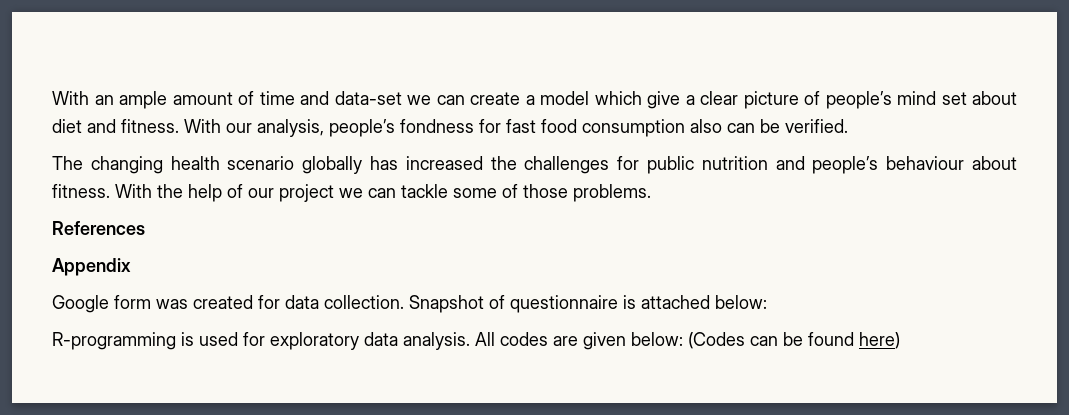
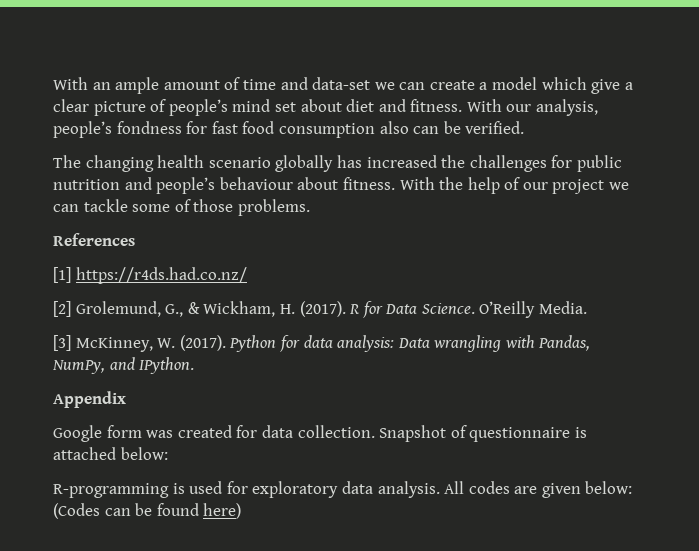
(145, 228) none -> [53,267,247,284] [53,301,588,318] [53,335,591,352] [52,357,195,374] // [1] https://r4ds.had.co.nz/ // [2] Grolemund, G., & Wickham, H. (2017). R for Data Science. O’Reilly Media. // [3] McKinney, W. (2017). Python for data analysis: Data wrangling with Pandas, NumPy, and IPython.

